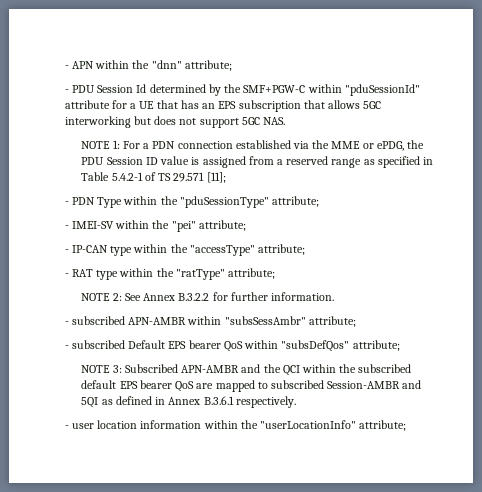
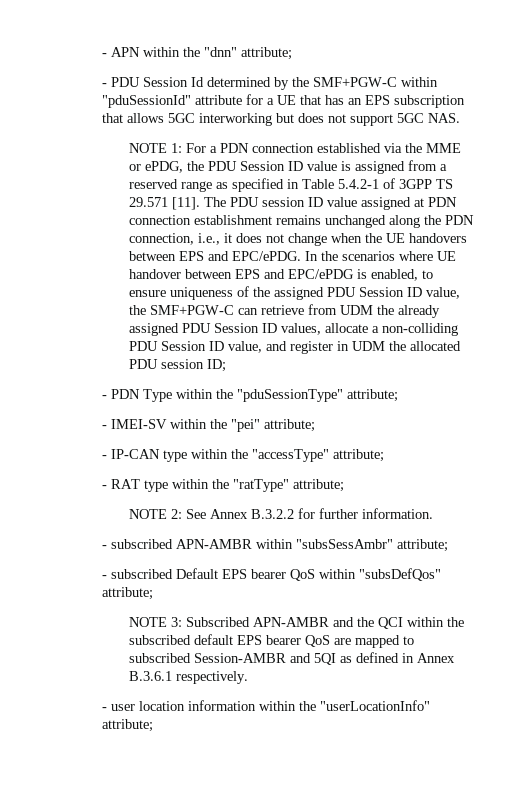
(156, 176) none -> [399,179,433,189] 3GPP
[206,172,226,183] [11]; -> [172,197,458,210] [129,215,475,228] [129,233,468,246] [129,251,457,261] [129,269,434,281] [129,286,461,300] [129,304,441,318] [129,323,459,336] [129,341,462,354] [129,359,227,372] [11]. The PDU session ID value assigned at PDN connection establishment remains unchanged along the PDN connection, i.e., it does not change when the UE handovers between EPS and EPC/ePDG. In the scenarios where UE handover between EPS and EPC/ePDG is enabled, to ensure uniqueness of the assigned PDU Session ID value, the SMF+PGW-C can retrieve from UDM the already assigned PDU Session ID values, allocate a non-colliding PDU Session ID value, and register in UDM the allocated PDU session ID;

